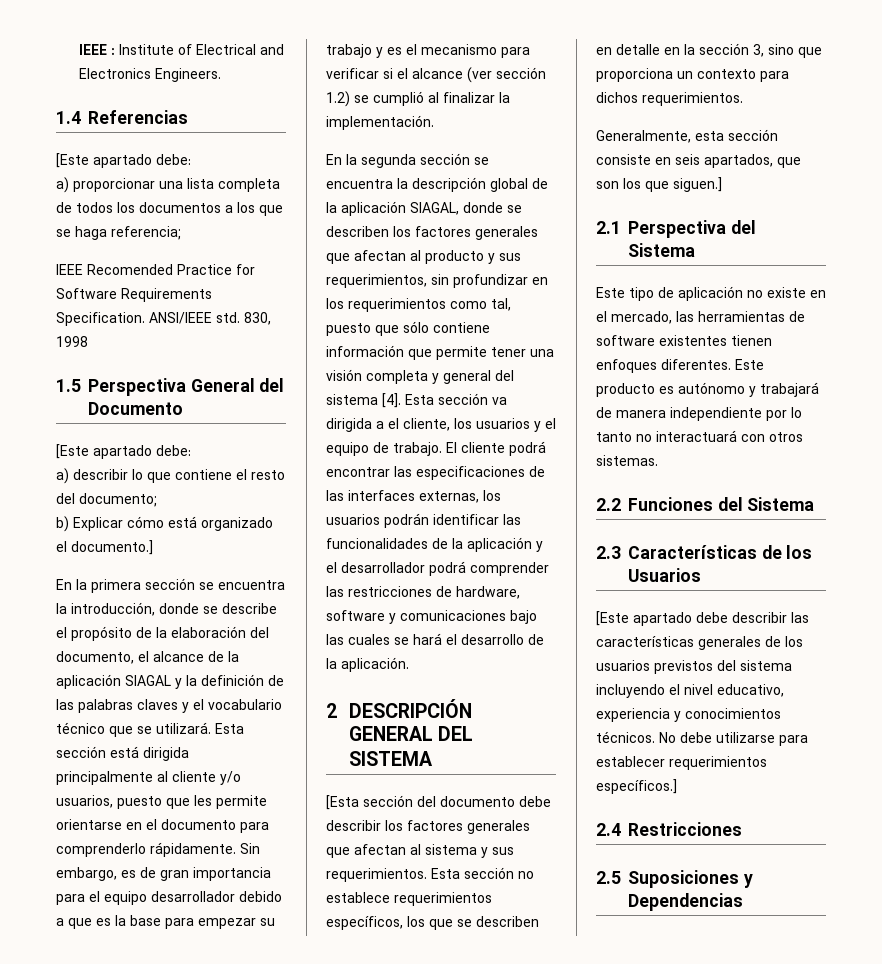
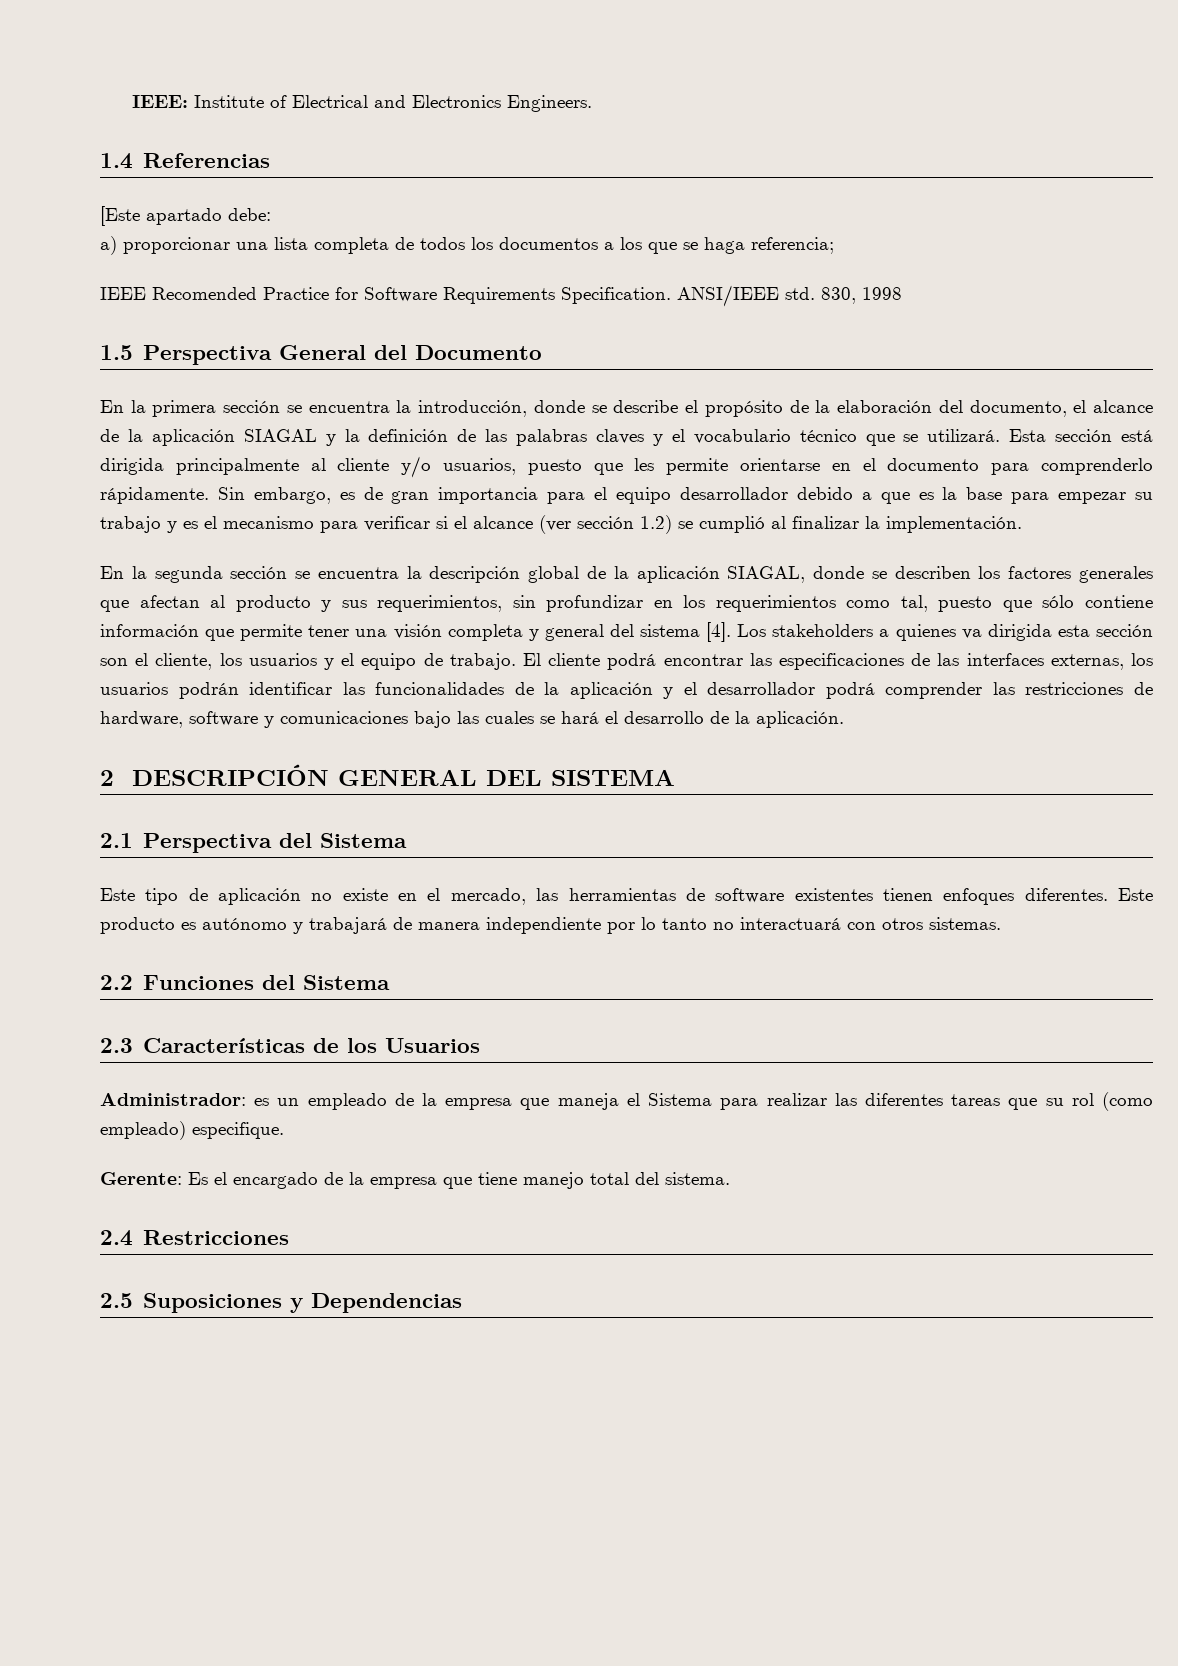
[79,44,116,55] IEEE : -> [132,95,189,108] IEEE:
[56,444,191,459] [56,468,285,484] [56,493,157,507] [56,516,273,532] [56,540,153,555] // [Este apartado debe: // a) describir lo que contiene el resto del documento; // b) Explicar cómo está organizado el documento.] -> (542, 352) none
[405,393,507,405] [326,418,384,432] Esta sección va dirigida a -> [737,624,1153,641] [100,658,128,666] Los stakeholders a quienes va dirigida esta sección son
[326,795,551,810] [326,820,530,834] [326,844,514,858] [326,867,534,882] [326,892,492,906] [326,916,539,930] [596,43,822,58] [596,68,789,82] [596,92,743,106] [596,129,778,143] [596,154,801,168] [596,177,722,192] // [Esta sección del documento debe describir los factores generales que afectan al sistema y sus requerimientos. Esta sección no establece requerimientos específicos, los que se describen en detalle en la sección 3, sino que proporciona un contexto para dichos requerimientos. // Generalmente, esta sección consiste en seis apartados, que son los que siguen.] -> (676, 777) none
[596,611,809,626] [596,636,803,650] [596,660,792,674] [596,684,784,698] [596,708,781,722] [596,731,808,746] [596,756,767,770] [596,779,677,794] [Este apartado debe describir las características generales de los usuarios previstos del sistema incluyendo el nivel educativo, experiencia y conocimientos técnicos. No debe utilizarse para establecer requerimientos específicos.] -> [100,1092,1153,1111] [100,1121,284,1140] [100,1172,730,1189] Administrador: es un empleado de la empresa que maneja el Sistema para realizar las diferentes tareas que su rol (como empleado) especifique. // Gerente: Es el encargado de la empresa que tiene manejo total del sistema.

